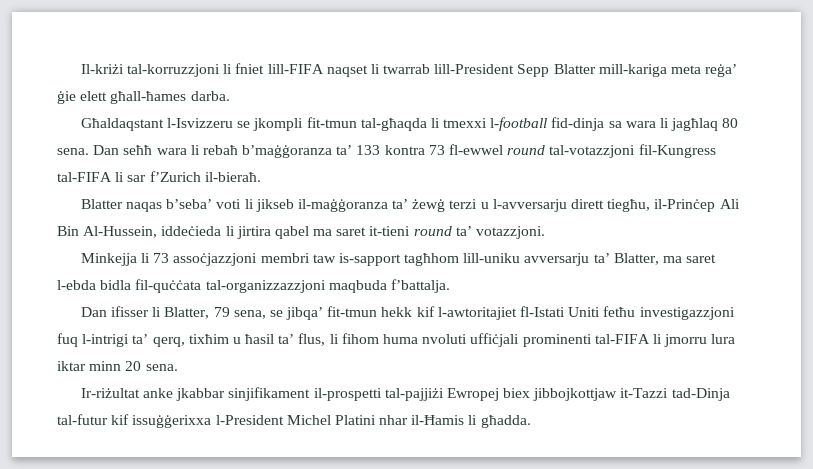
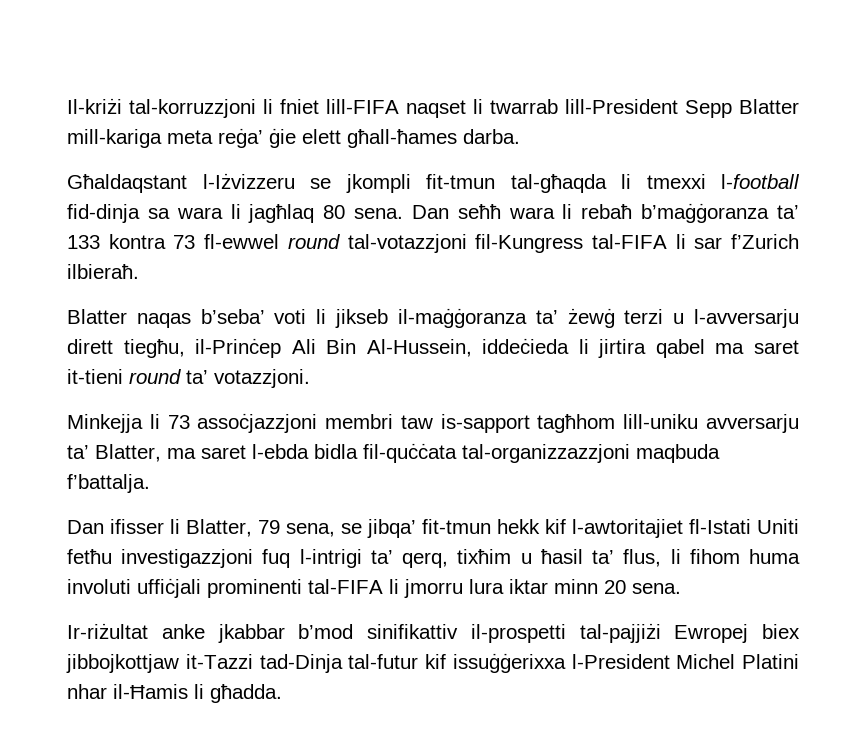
[166,118,233,128] l-Isvizzeru -> [202,173,295,189] l-Iżvizzeru
[204,172,261,182] il-bieraħ. -> [67,264,139,279] ilbieraħ.
[422,334,468,344] nvoluti -> [67,579,131,594] involuti
[228,387,311,401] sinjifikament -> [298,624,458,639] b’mod sinifikattiv

